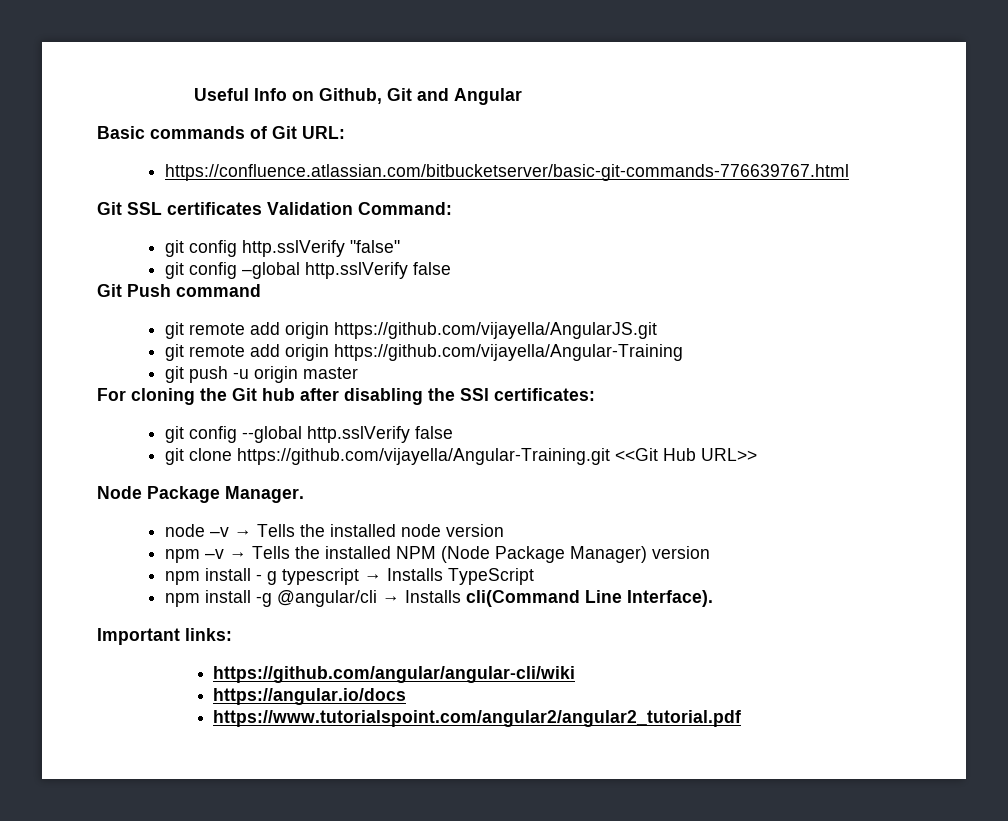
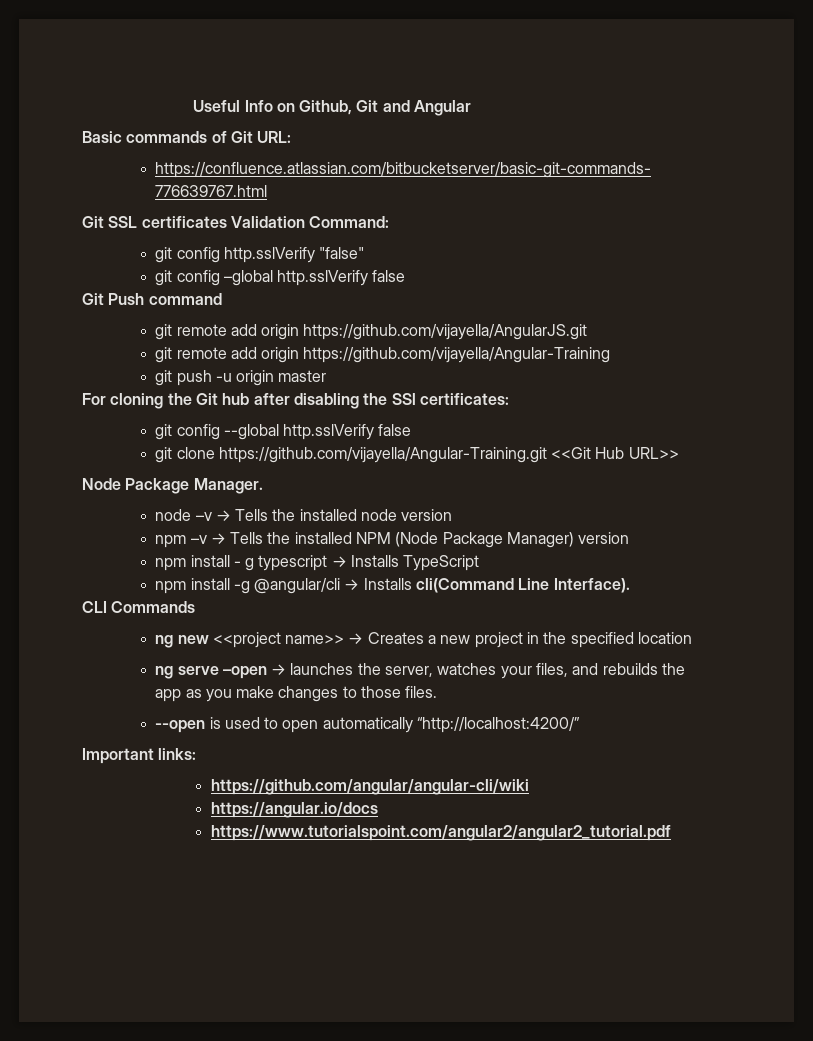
(713, 598) none -> [82,601,196,613] [155,632,693,648] [155,663,686,679] [155,686,438,702] [155,717,581,733] // CLI Commands // ng new <<project name>> → Creates a new project in the specified location // ng serve –open → launches the server, watches your files, and rebuilds the app as you make changes to those files. // --open is used to open automatically “http://localhost:4200/”

